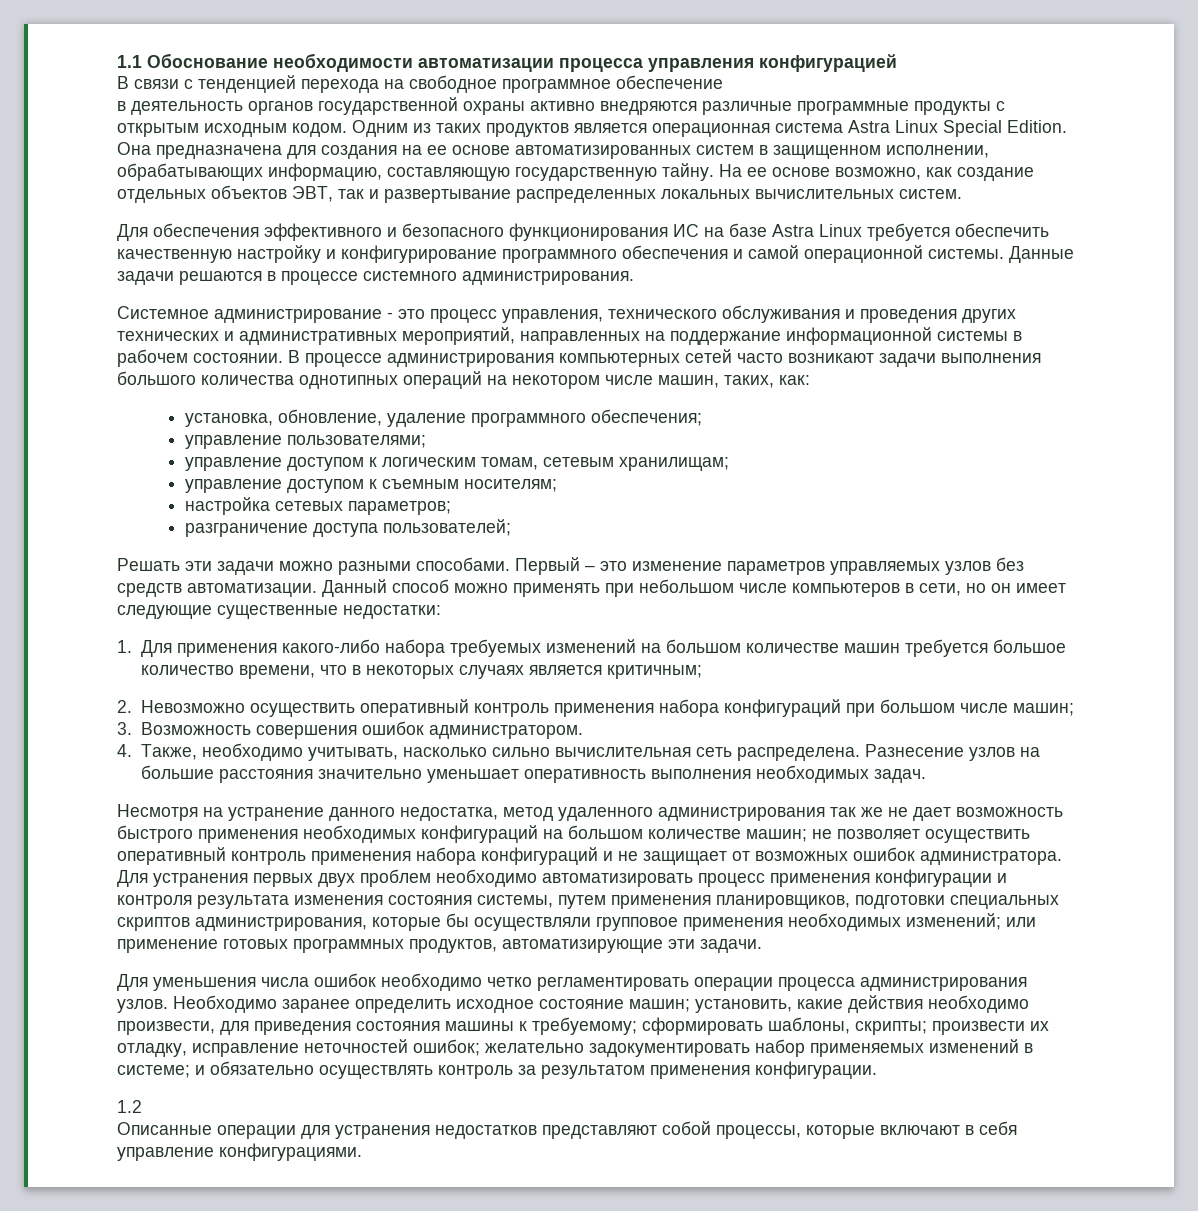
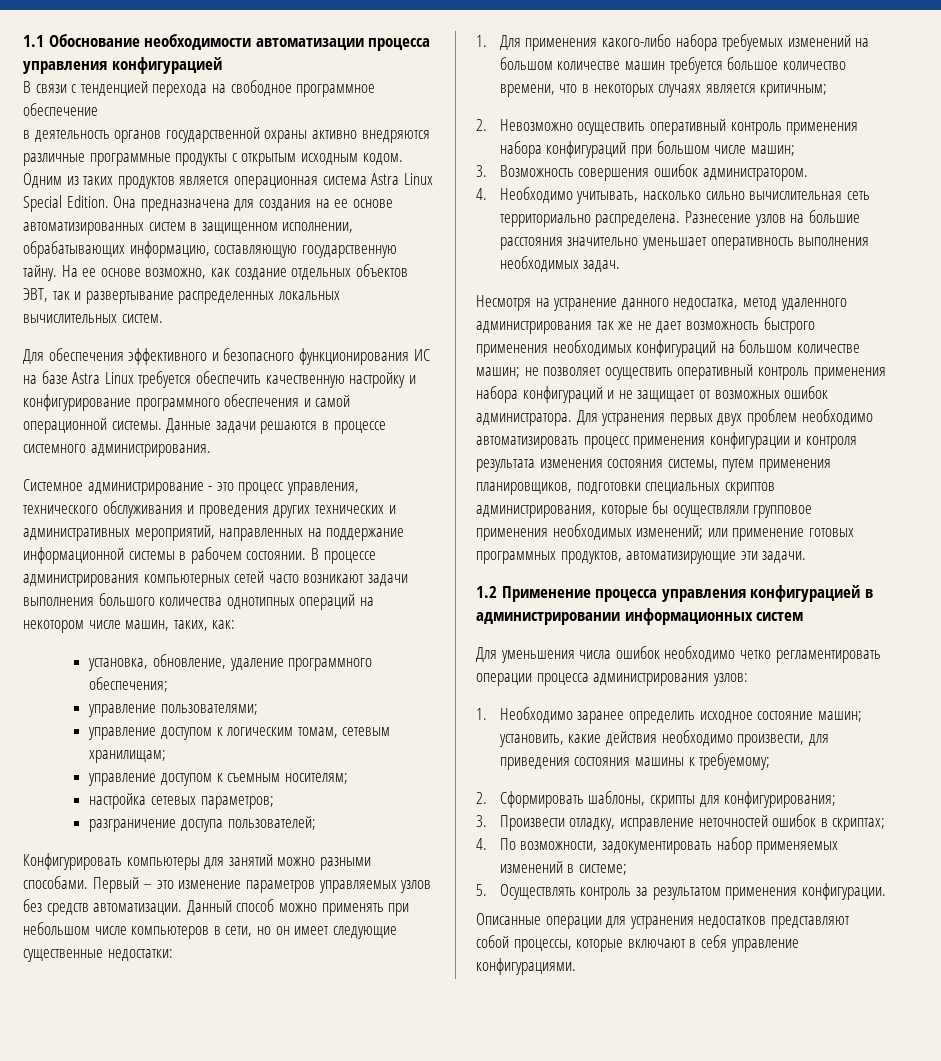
[117,558,274,575] Решать эти задачи -> [23,853,273,870] Конфигурировать компьютеры для занятий
[141,743,304,761] Также, необходимо -> [499,187,573,203] Необходимо
(733, 752) none -> [499,214,591,227] территориально
(762, 946) none -> [476,585,873,602] [476,608,804,625] // 1.2 Применение процесса управления конфигурацией в администрировании информационных систем
[117,999,168,1013] узлов. -> [712,673,748,686] [476,708,487,720] узлов: // 1.
[642,1017,1049,1035] [117,1039,584,1057] сформировать шаблоны, скрипты; произвести их отладку, исправление неточностей ошибок; желательно -> [476,791,837,808] [476,814,886,831] [476,838,598,852] // 2. Сформировать шаблоны, скрипты для конфигурирования; // 3. Произвести отладку, исправление неточностей ошибок в скриптах; // 4. По возможности,
[195,1061,433,1079] и обязательно осуществлять -> [476,884,576,900] // 5. Осуществлять
[117,1100,142,1113] // 1.2 -> (886, 891) none

